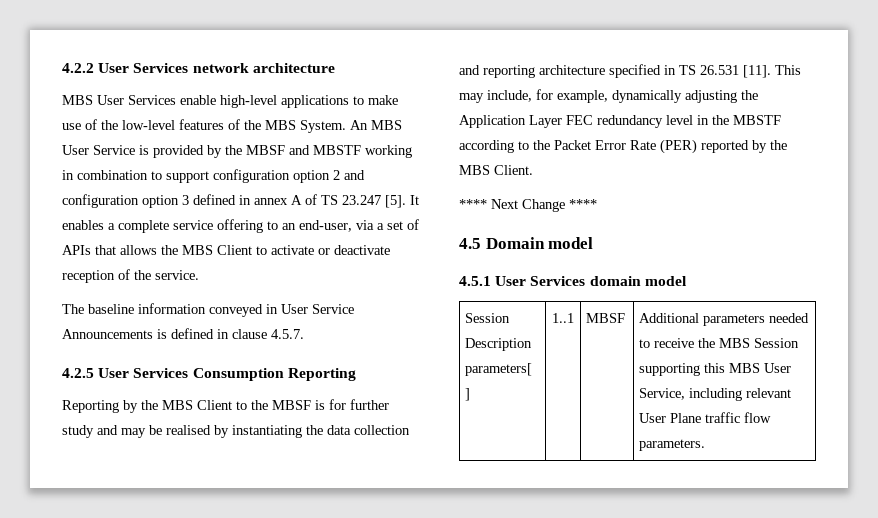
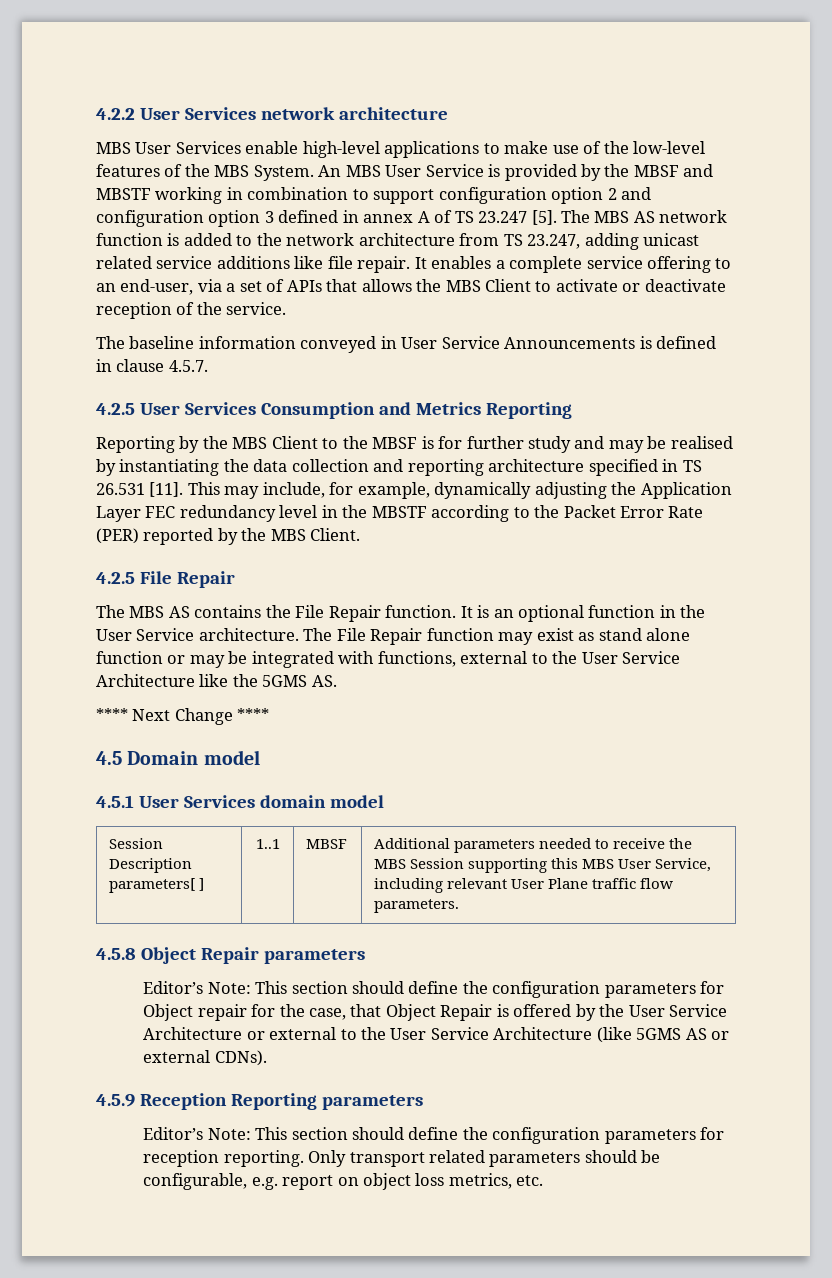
(406, 201) none -> [561,210,728,223] [96,233,700,250] [96,256,411,273] The MBS AS network function is added to the network architecture from TS 23.247, adding unicast related service additions like file repair.
(284, 374) none -> [378,402,481,415] and Metrics
(533, 170) none -> [96,571,235,588] [96,605,706,622] [96,628,691,645] [96,651,681,668] [96,674,337,687] // 4.2.5 File Repair // The MBS AS contains the File Repair function. It is an optional function in the User Service architecture. The File Repair function may exist as stand alone function or may be integrated with functions, external to the User Service Architecture like the 5GMS AS.
(706, 445) none -> [96,947,365,964] [143,981,725,998] [143,1004,728,1021] [143,1027,730,1043] [143,1050,267,1066] [96,1093,423,1110] [143,1127,725,1144] [143,1150,661,1167] [143,1173,544,1190] // 4.5.8 Object Repair parameters // Editor’s Note: This section should define the configuration parameters for Object repair for the case, that Object Repair is offered by the User Service Architecture or external to the User Service Architecture (like 5GMS AS or external CDNs). // 4.5.9 Reception Reporting parameters // Editor’s Note: This section should define the configuration parameters for reception reporting. Only transport related parameters should be configurable, e.g. report on object loss metrics, etc.

